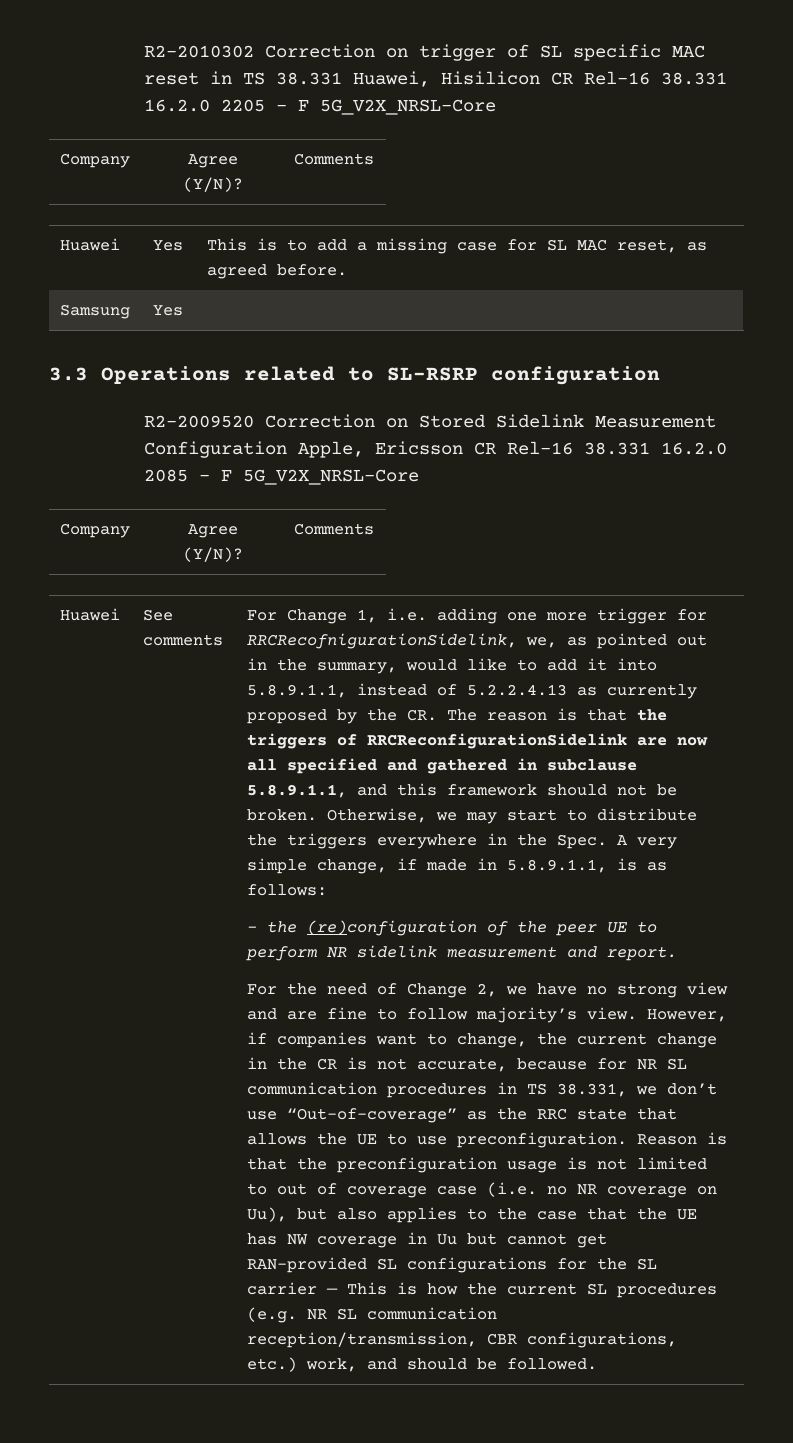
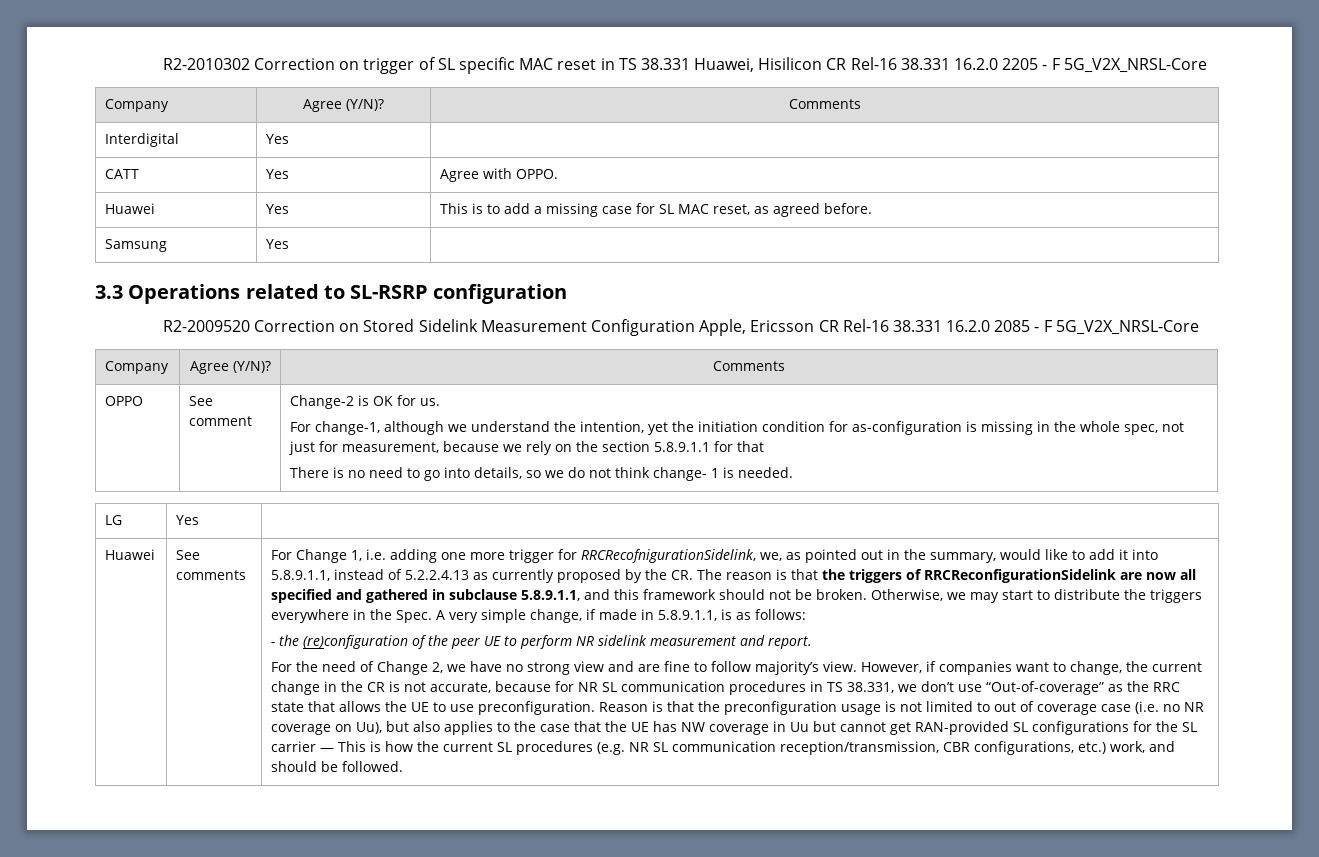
(374, 159) none -> [105,133,180,147] [266,134,290,144] [105,169,140,179] [266,169,290,179] [440,168,559,182] // Interdigital | Yes | // CATT | Yes | Agree with OPPO.
(374, 529) none -> [105,396,144,406] [189,396,214,406] [189,416,253,426] [290,395,441,409] [290,421,1185,435] [289,441,765,455] [290,467,794,481] [105,515,123,525] [176,515,200,525] // OPPO | See comment | Change-2 is OK for us. // For change-1, although we understand the intention, yet the initiation condition for as-configuration is missing in the whole spec, not just for measurement, because we rely on the section 5.8.9.1.1 for that // There is no need to go into details, so we do not think change- 1 is needed. // LG | Yes |

